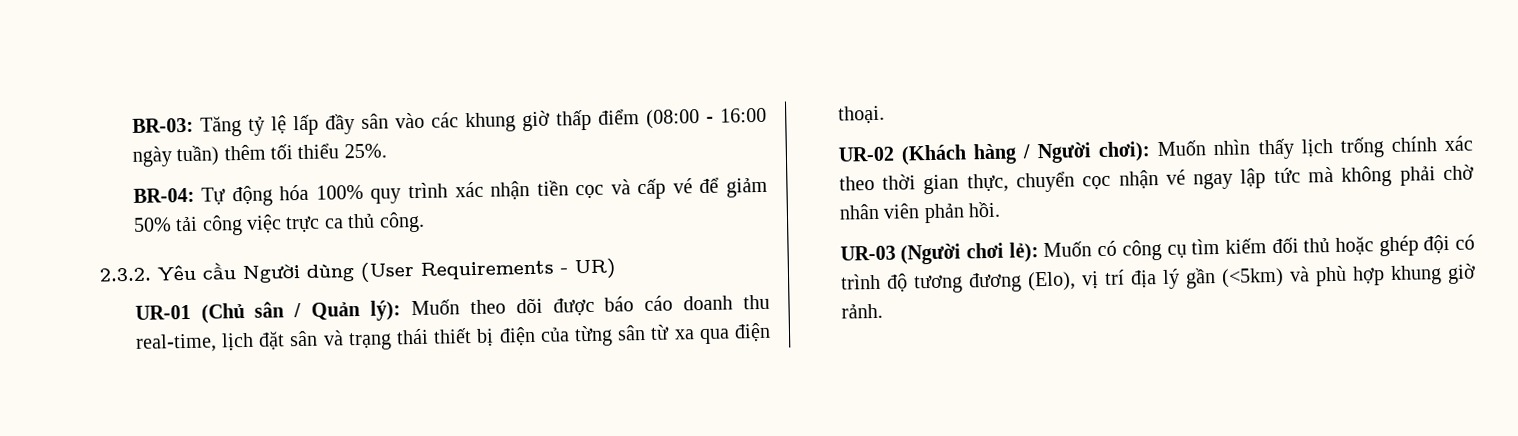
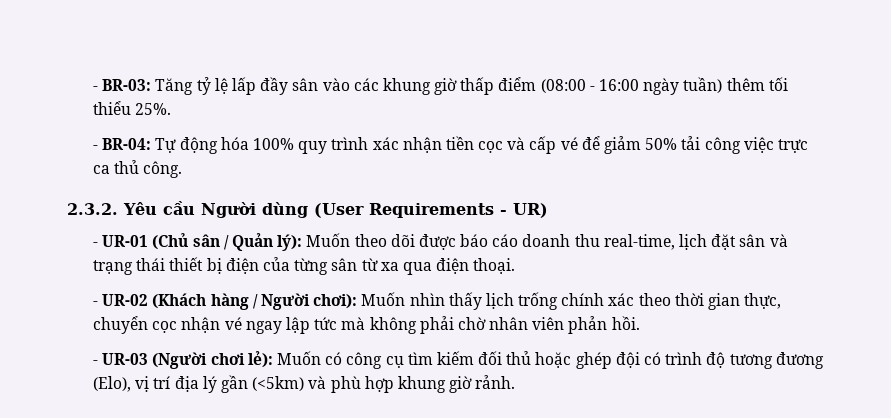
(131, 125) none -> [93,86,99,91] -
(387, 151) none -> [93,145,99,150] -
(617, 269) none -> [93,242,99,247] -
(885, 114) none -> [93,301,99,306] -
(1001, 209) none -> [93,360,99,365] -

